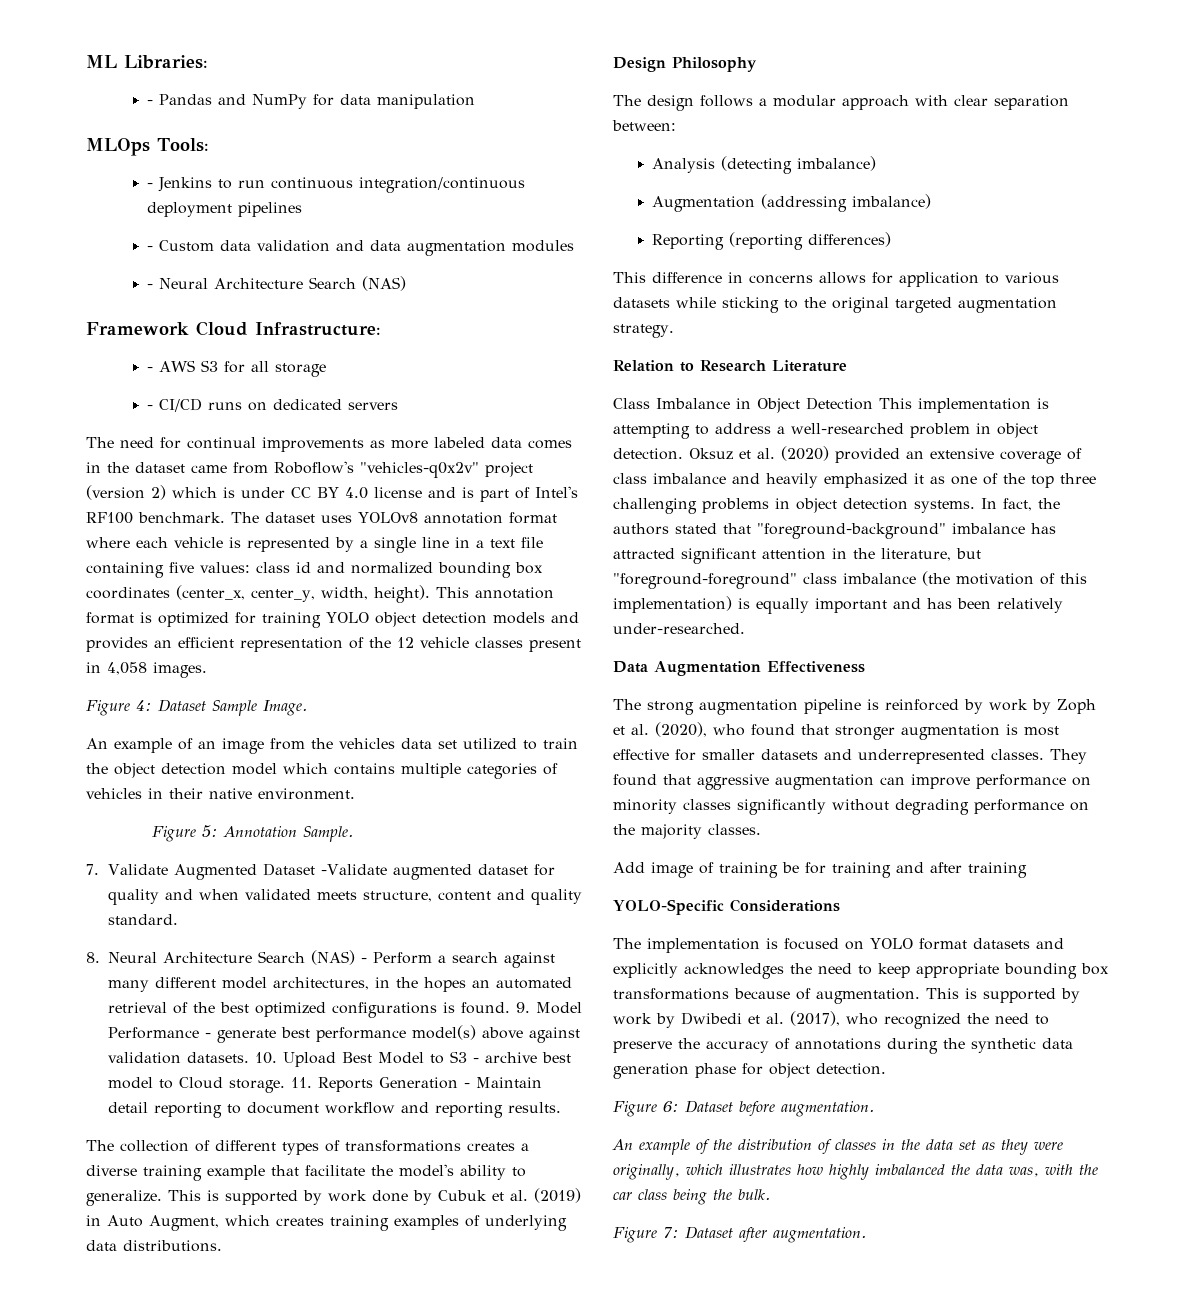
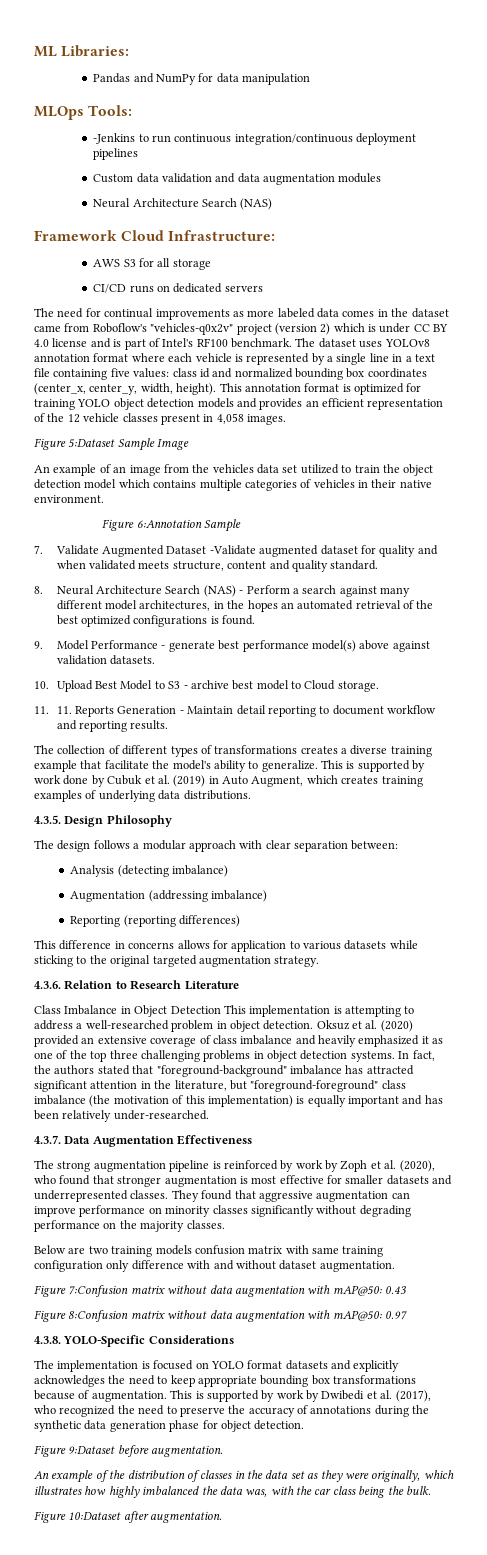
[147,100,154,105] - -> (130, 51) none
[147,177,213,192] - Jenkins -> [93,133,136,144] -Jenkins
[147,246,154,251] - -> (139, 154) none
[147,284,154,289] - -> (382, 178) none
[147,367,154,372] - -> (276, 235) none
[147,405,154,410] - -> (211, 264) none
[136,699,307,716] 4: Dataset Sample Image. -> [68,438,190,451] 5:Dataset Sample Image
[201,825,353,842] 5: Annotation Sample. -> [136,519,241,532] 6:Annotation Sample
(510, 1008) none -> (256, 620) //
(249, 1057) none -> (156, 660) //
(285, 1086) none -> [34,706,49,714] // 11.
(222, 1246) none -> [34,815,61,824] 4.3.5.
(674, 331) none -> [34,981,61,989] 4.3.6.
(745, 628) none -> [34,1135,61,1144] 4.3.7.
[613,862,1027,878] Add image of training be for training and after training // -> [34,1245,384,1257] [34,1260,395,1272] [34,1285,406,1297] [34,1310,407,1322] [34,1336,61,1344] Below are two training models confusion matrix with same training configuration only difference with and without dataset augmentation. // Figure 7:Confusion matrix without data augmentation with mAP@50: 0.43 // Figure 8:Confusion matrix without data augmentation with mAP@50: 0.97 // 4.3.8.
[663,1100,733,1113] 6: Dataset -> [68,1446,116,1454] 9:Dataset
[663,1226,733,1239] 7: Dataset -> [68,1512,122,1520] 10:Dataset

